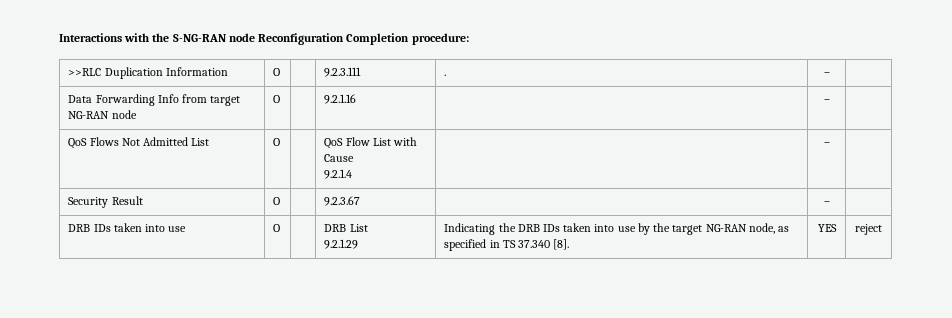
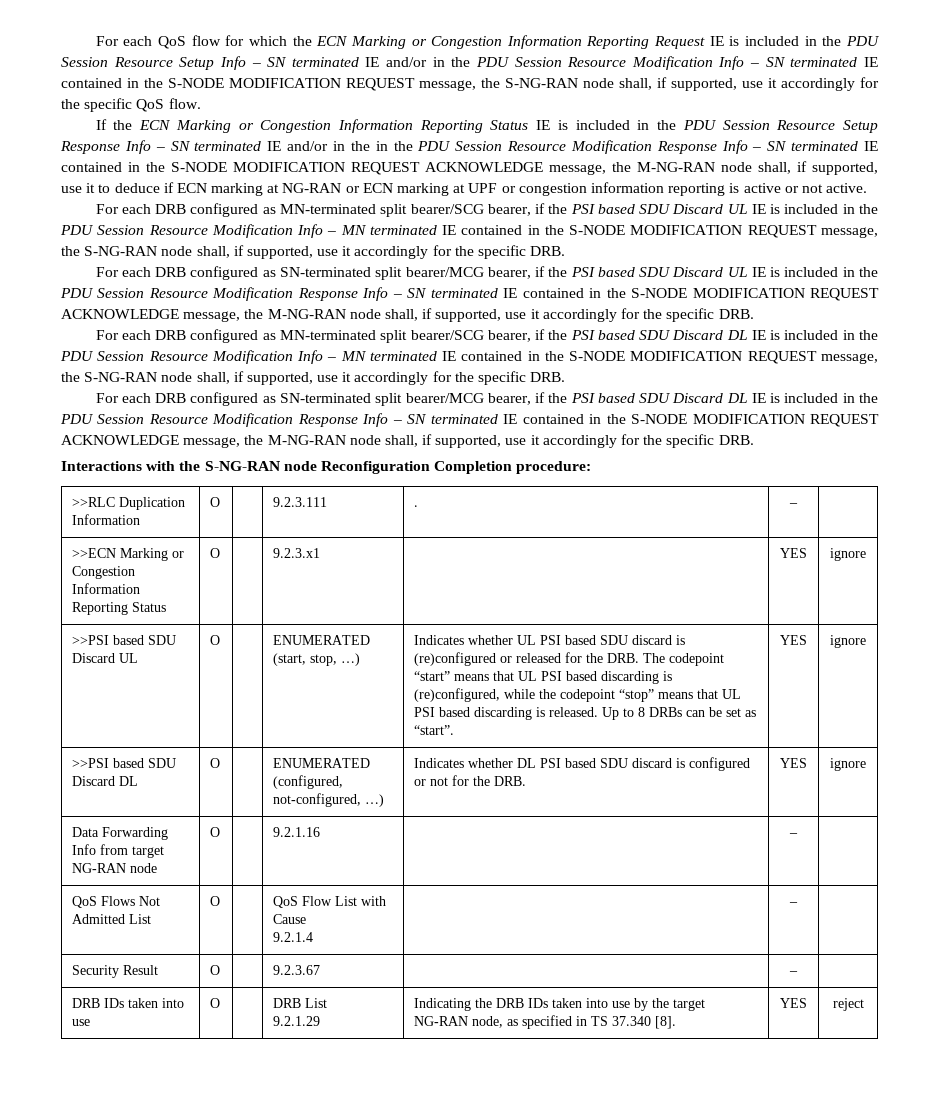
(59, 37) none -> [95,35,880,49] [61,56,879,70] [61,77,879,91] [61,98,201,112] [95,119,878,133] [60,140,879,154] [61,161,878,175] [61,182,868,196] [95,203,878,217] [60,224,878,238] [61,245,566,259] [95,266,878,280] [60,287,880,301] [61,308,754,322] [95,329,878,343] [60,350,878,364] [61,371,566,385] [95,392,878,406] [60,413,880,427] [61,434,754,448] For each QoS flow for which the ECN Marking or Congestion Information Reporting Request IE is included in the PDU Session Resource Setup Info – SN terminated IE and/or in the PDU Session Resource Modification Info – SN terminated IE contained in the S-NODE MODIFICATION REQUEST message, the S-NG-RAN node shall, if supported, use it accordingly for the specific QoS flow. // If the ECN Marking or Congestion Information Reporting Status IE is included in the PDU Session Resource Setup Response Info – SN terminated IE and/or in the in the PDU Session Resource Modification Response Info – SN terminated IE contained in the S-NODE MODIFICATION REQUEST ACKNOWLEDGE message, the M-NG-RAN node shall, if supported, use it to deduce if ECN marking at NG-RAN or ECN marking at UPF or congestion information reporting is active or not active. // For each DRB configured as MN-terminated split bearer/SCG bearer, if the PSI based SDU Discard UL IE is included in the PDU Session Resource Modification Info – MN terminated IE contained in the S-NODE MODIFICATION REQUEST message, the S-NG-RAN node shall, if supported, use it accordingly for the specific DRB. // For each DRB configured as SN-terminated split bearer/MCG bearer, if the PSI based SDU Discard UL IE is included in the PDU Session Resource Modification Response Info – SN terminated IE contained in the S-NODE MODIFICATION REQUEST ACKNOWLEDGE message, the M-NG-RAN node shall, if supported, use it accordingly for the specific DRB. // For each DRB configured as MN-terminated split bearer/SCG bearer, if the PSI based SDU Discard DL IE is included in the PDU Session Resource Modification Info – MN terminated IE contained in the S-NODE MODIFICATION REQUEST message, the S-NG-RAN node shall, if supported, use it accordingly for the specific DRB. // For each DRB configured as SN-terminated split bearer/MCG bearer, if the PSI based SDU Discard DL IE is included in the PDU Session Resource Modification Response Info – SN terminated IE contained in the S-NODE MODIFICATION REQUEST ACKNOWLEDGE message, the M-NG-RAN node shall, if supported, use it accordingly for the specific DRB. //
(830, 74) none -> [71,548,184,561] [71,566,135,579] [71,583,140,594] [71,602,166,615] [209,548,220,558] [272,548,320,558] [780,548,807,558] [830,548,866,561] [71,635,176,645] [71,653,138,663] [209,635,220,645] [272,635,370,645] [272,653,360,666] [413,635,685,645] [413,652,724,666] [413,671,672,684] [413,688,741,702] [413,707,756,720] [413,725,454,735] [780,635,807,645] [830,635,866,648] [71,758,176,768] [71,776,138,786] [209,758,220,768] [272,758,370,768] [272,775,343,789] [272,793,384,807] [413,757,750,771] [413,775,526,786] [780,758,807,768] [830,758,866,771] // >>ECN Marking or Congestion Information Reporting Status | O | | 9.2.3.x1 | | YES | ignore // >>PSI based SDU Discard UL | O | | ENUMERATED (start, stop, …) | Indicates whether UL PSI based SDU discard is (re)configured or released for the DRB. The codepoint “start” means that UL PSI based discarding is (re)configured, while the codepoint “stop” means that UL PSI based discarding is released. Up to 8 DRBs can be set as “start”. | YES | ignore // >>PSI based SDU Discard DL | O | | ENUMERATED (configured, not-configured, …) | Indicates whether DL PSI based SDU discard is configured or not for the DRB. | YES | ignore

